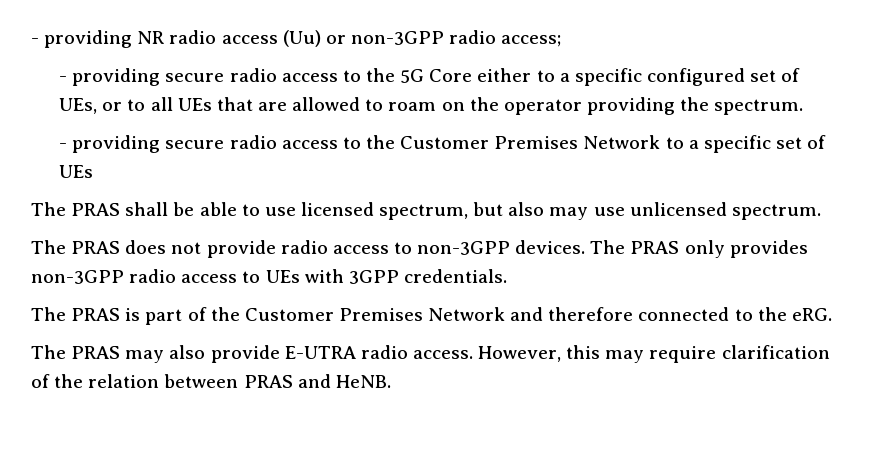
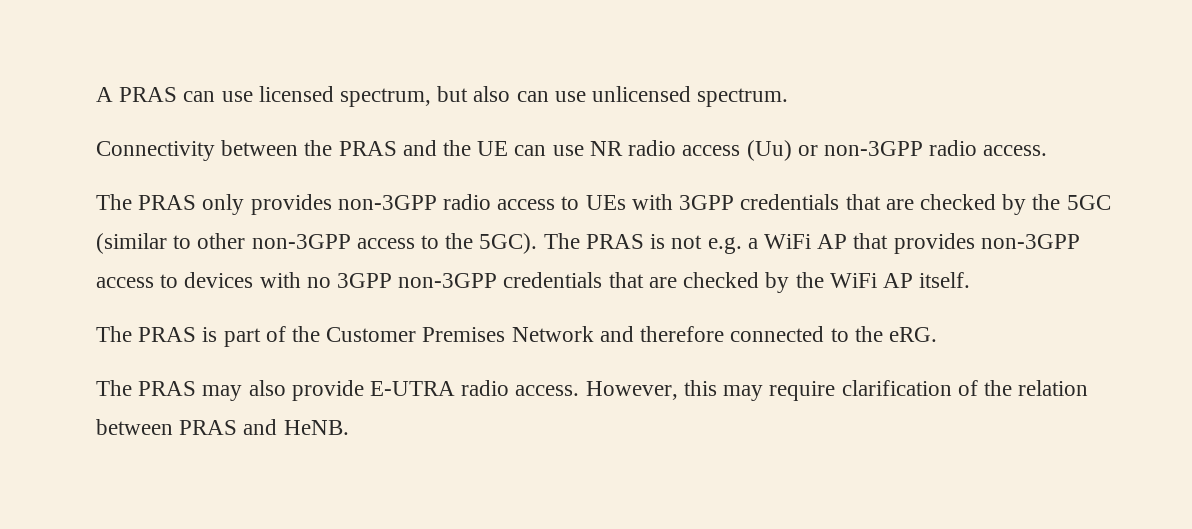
[31,30,133,48] - providing -> [96,86,789,107] [96,140,584,161] A PRAS can use licensed spectrum, but also can use unlicensed spectrum. // Connectivity between the PRAS and the UE can use
[501,35,562,47] [59,68,801,86] [59,97,804,115] [59,135,827,153] [59,165,94,178] [31,202,821,220] [31,240,586,258] access; // - providing secure radio access to the 5G Core either to a specific configured set of UEs, or to all UEs that are allowed to roam on the operator providing the spectrum. // - providing secure radio access to the Customer Premises Network to a specific set of UEs // The PRAS shall be able to use licensed spectrum, but also may use unlicensed spectrum. // The PRAS does not provide radio access to non-3GPP devices. -> [983,145,1048,156] access. //
[403,269,507,283] credentials. -> [740,194,1111,215] [96,233,1080,254] [96,272,971,293] credentials that are checked by the 5GC (similar to other non-3GPP access to the 5GC). The PRAS is not e.g. a WiFi AP that provides non-3GPP access to devices with no 3GPP non-3GPP credentials that are checked by the WiFi AP itself.

